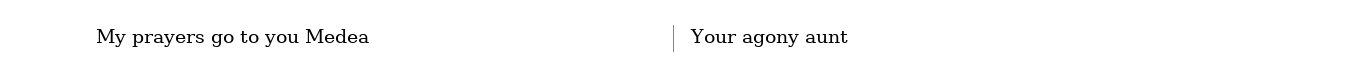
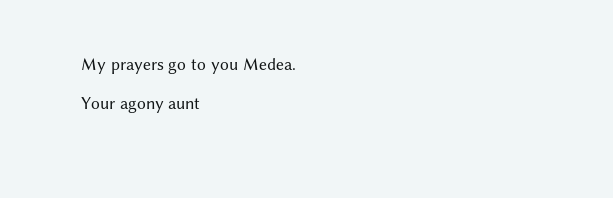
[305,29,369,43] Medea -> [242,58,296,70] Medea.

